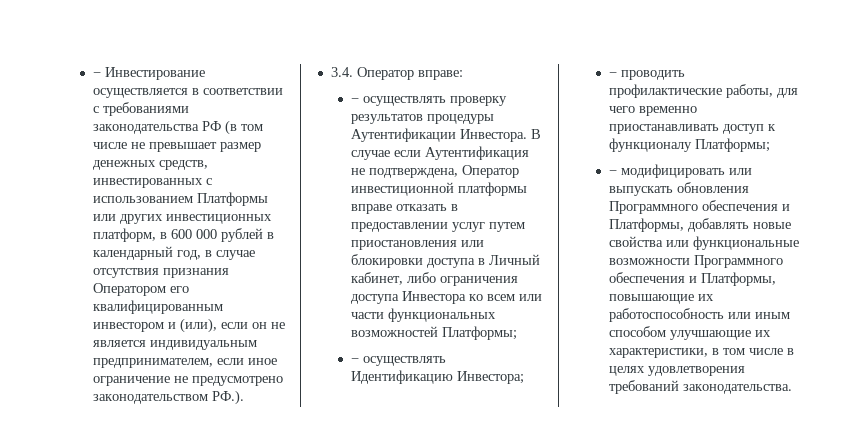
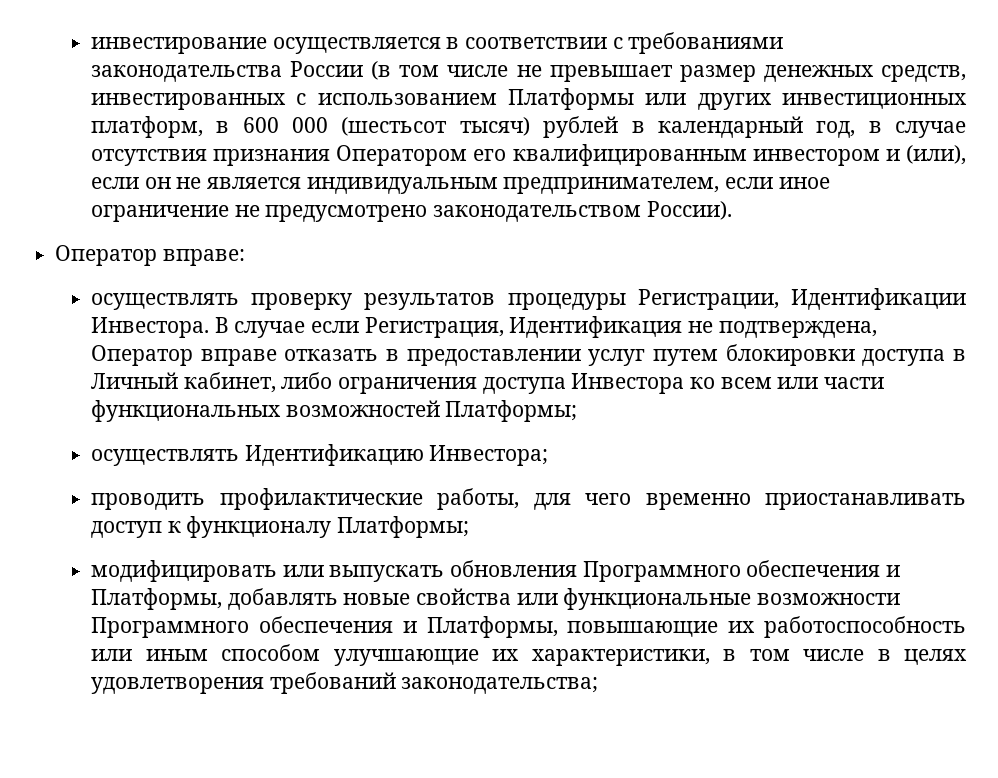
[92,67,205,80] − Инвестирование -> [90,37,267,54] инвестирование
[201,121,221,131] РФ -> [290,61,364,77] России
(217, 234) none -> [341,117,530,136] (шестьсот тысяч)
[211,390,244,405] [330,67,353,77] РФ.). // 3.4. -> [646,201,732,220] России). //
[350,98,359,103] − -> (245, 257) none
[350,128,456,142] Аутентификации -> [637,288,967,310] Регистрации, Идентификации
[424,146,529,160] Аутентификация -> [364,316,683,338] Регистрация, Идентификация
[350,182,527,196] инвестиционной платформы -> (193, 355) none
[350,240,484,250] приостановления или -> (718, 357) none
[350,358,359,363] − -> (578, 411) none
[608,72,617,77] − -> (549, 455) none
[608,170,617,175] − -> (470, 527) none
[682,384,792,394] законодательства. -> [401,677,599,694] законодательства;

